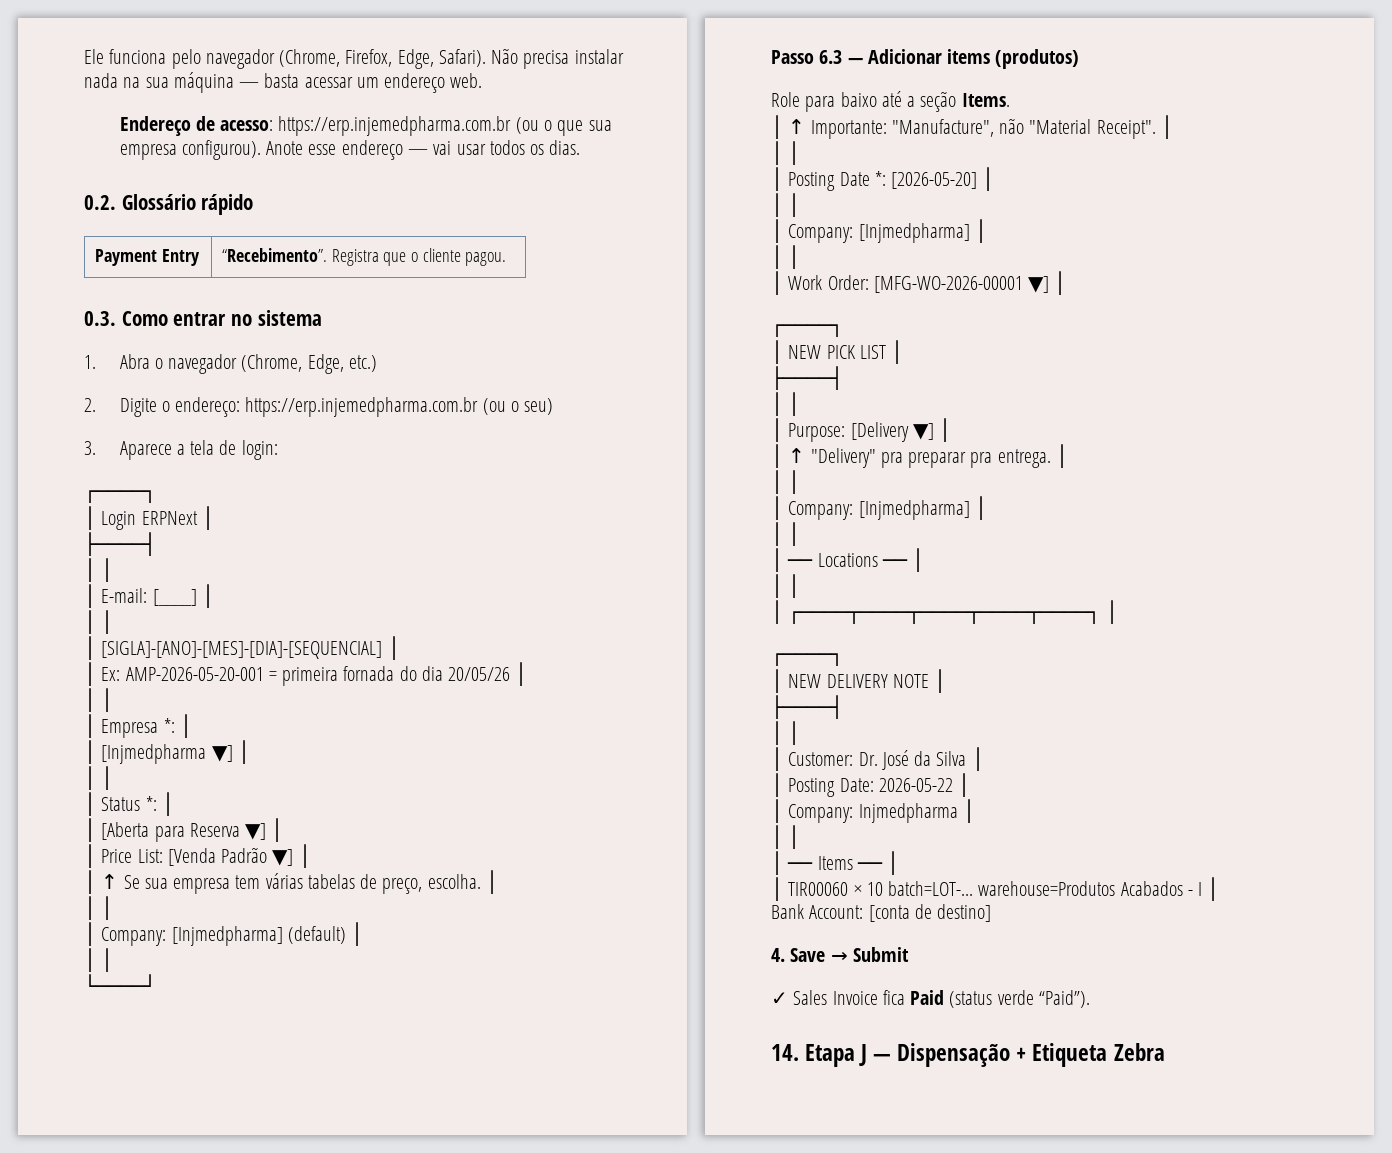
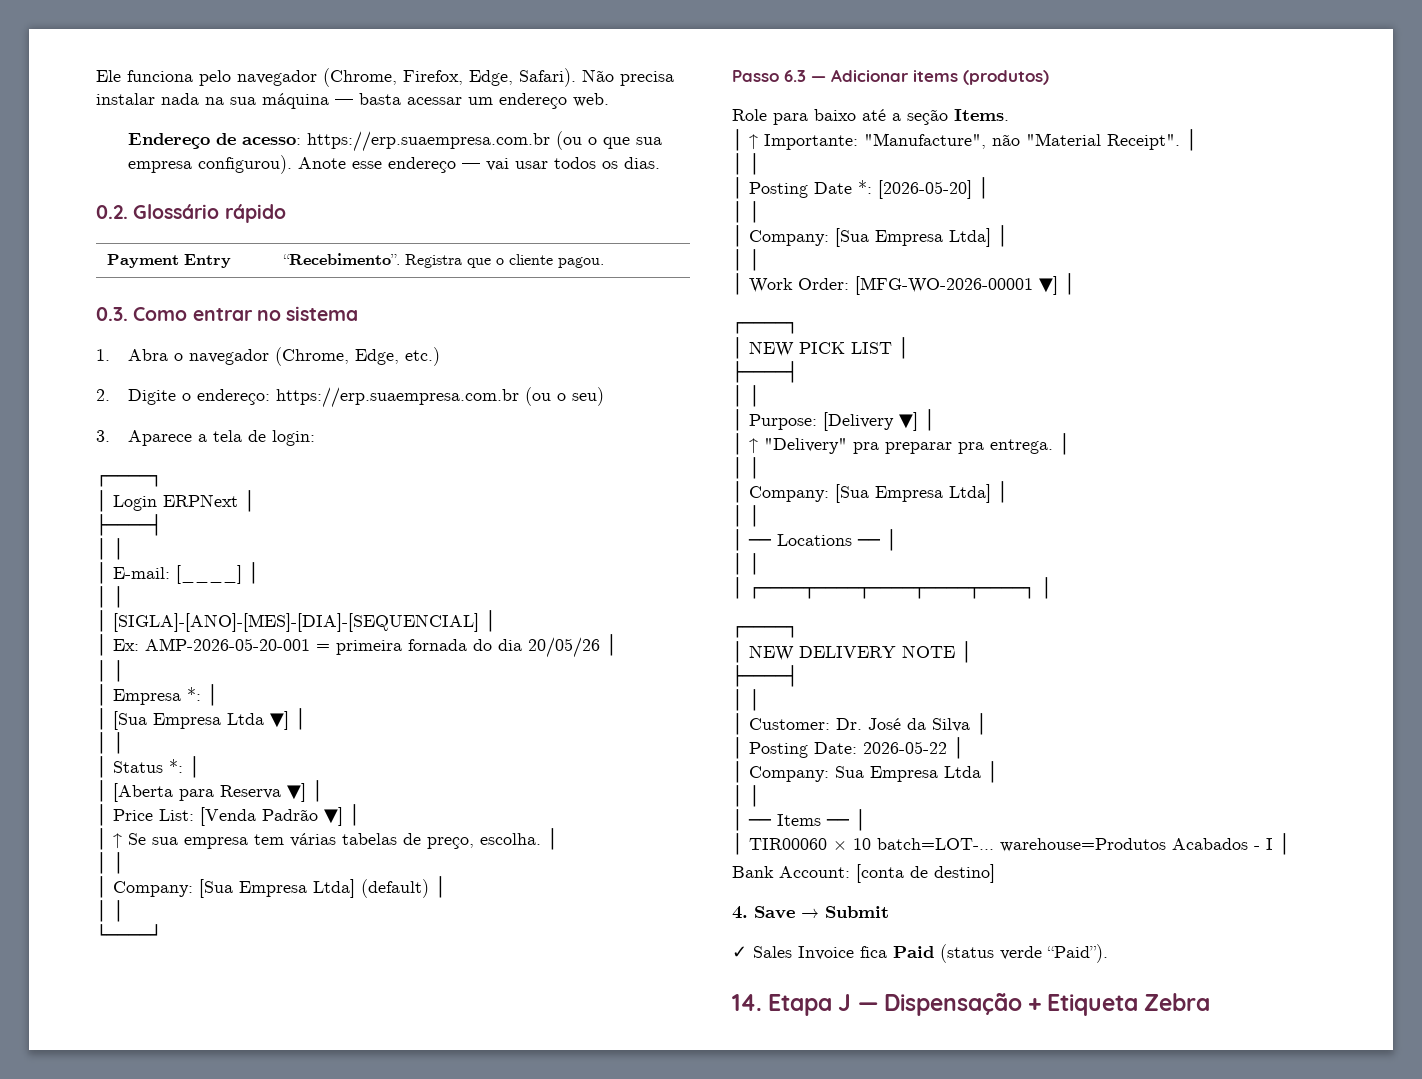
[278,116,512,136] https://erp.injemedpharma.com.br -> [307,131,551,152] https://erp.suaempresa.com.br
[245,397,479,417] https://erp.injemedpharma.com.br -> [276,387,520,408] https://erp.suaempresa.com.br
[101,744,207,764] [Injmedpharma -> [113,711,264,730] [Sua Empresa Ltda
[171,926,283,946] [Injmedpharma] -> [199,879,355,898] [Sua Empresa Ltda]
[858,223,970,243] [Injmedpharma] -> [835,228,991,247] [Sua Empresa Ltda]
[858,500,970,520] [Injmedpharma] -> [835,484,991,503] [Sua Empresa Ltda]
[858,803,958,823] Injmedpharma -> [835,766,981,782] Sua Empresa Ltda

